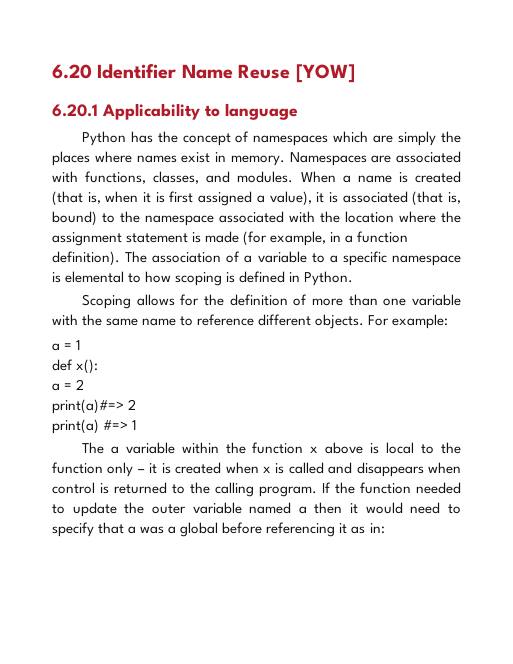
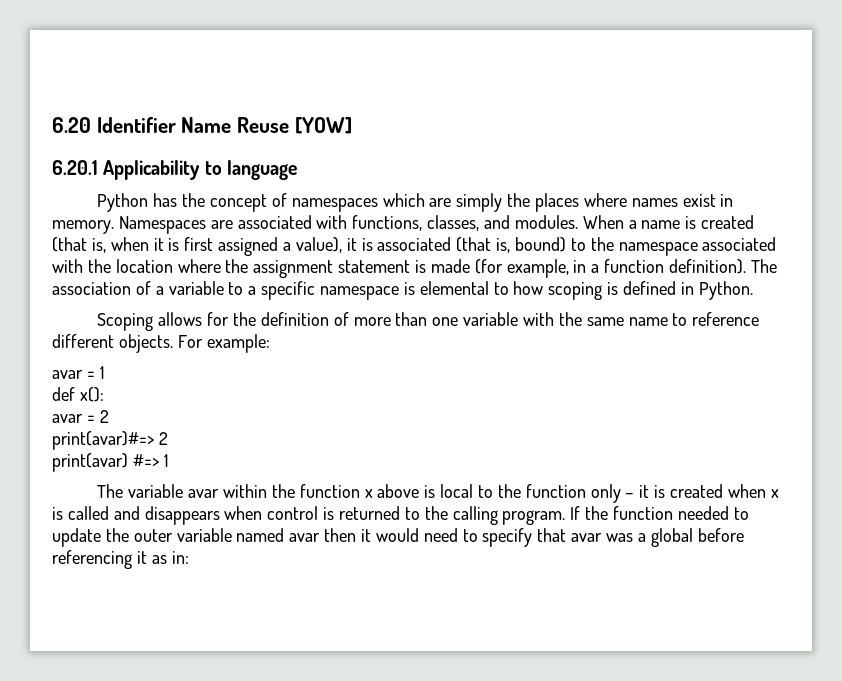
[52,343,60,351] a -> [52,370,83,379] avar
[52,383,60,391] a -> [52,414,83,423] avar
[52,399,137,414] [52,419,99,434] print(a)#=> 2 // print(a) -> [52,431,168,450] [52,453,128,472] print(avar)#=> 2 // print(avar)
[110,442,175,454] a variable -> [128,484,220,498] variable avar
[298,506,307,514] a -> [289,533,321,542] avar
[128,526,137,534] a -> [571,533,603,542] avar

